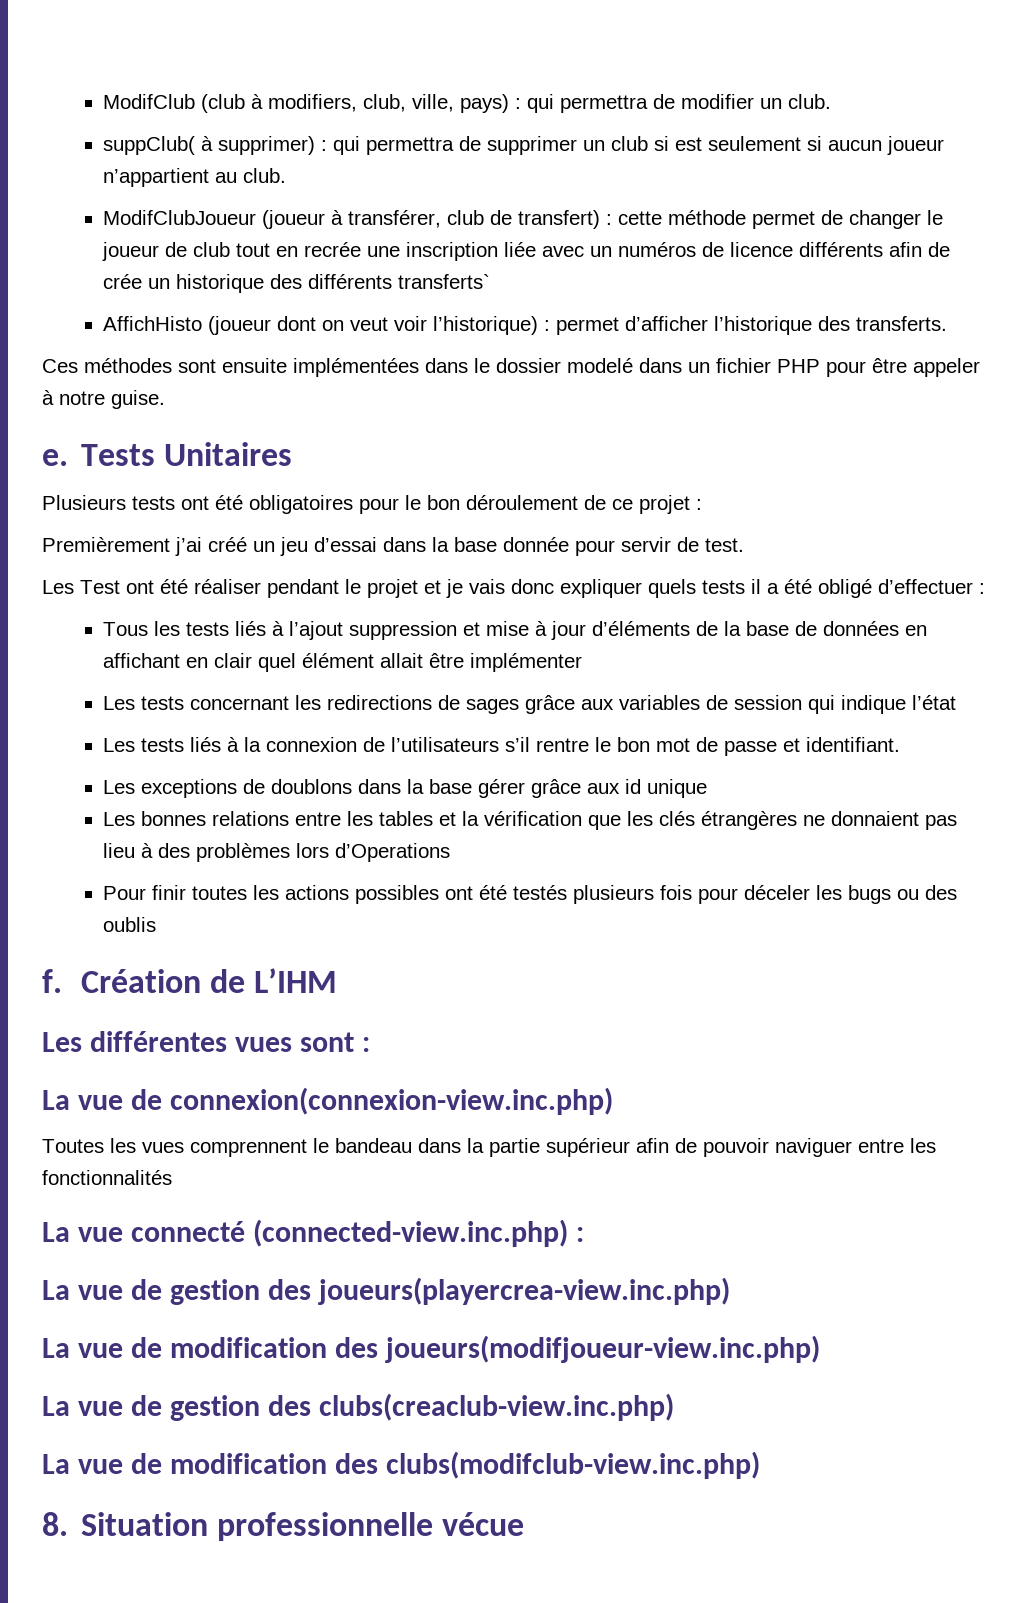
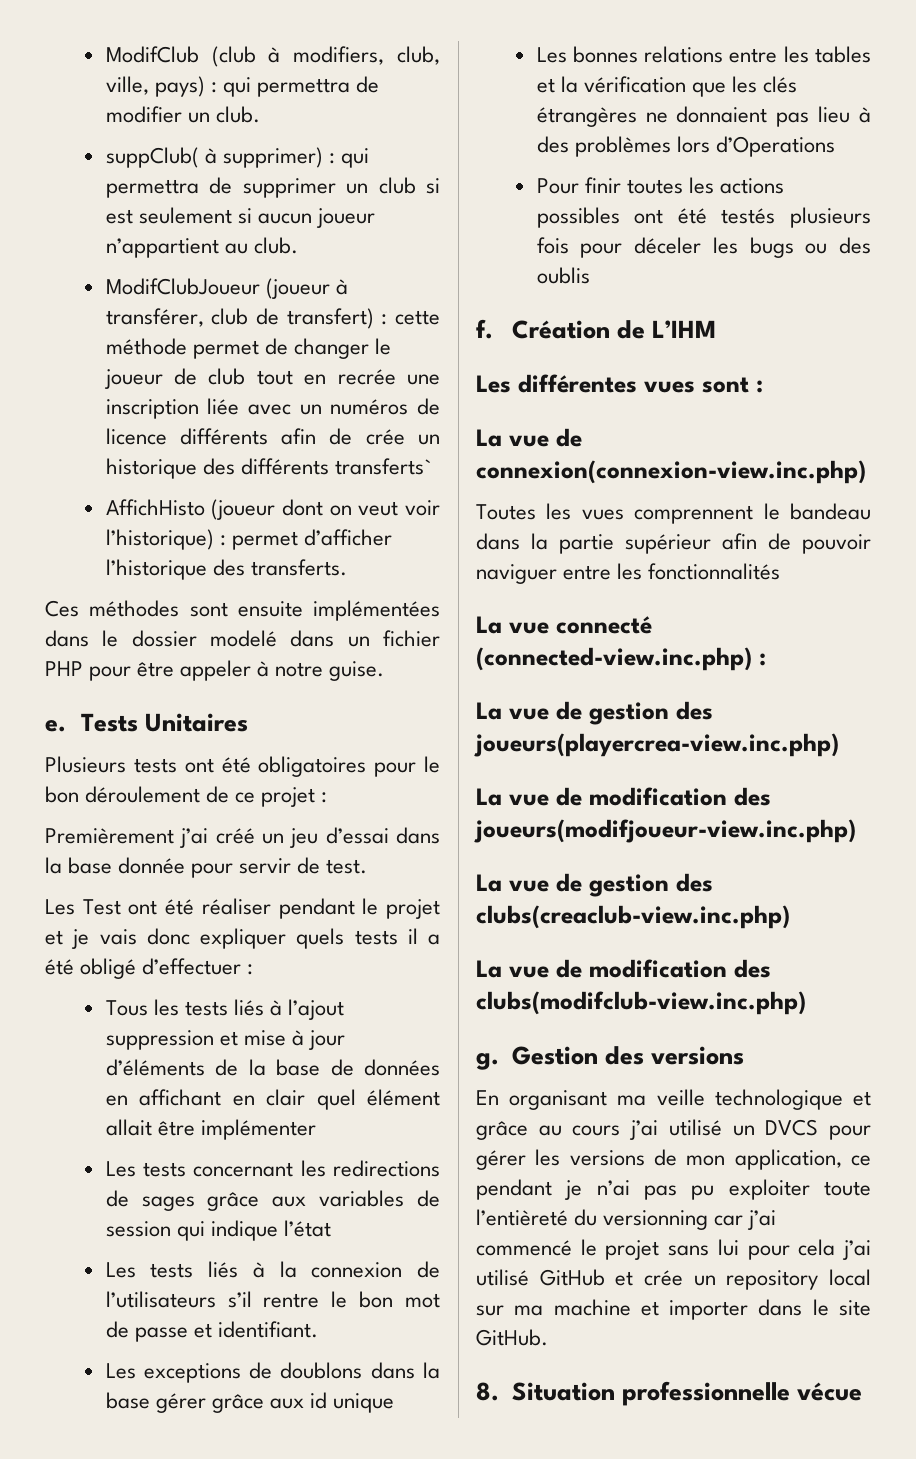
(760, 1465) none -> [476,1046,744,1070] [476,1089,871,1110] [476,1119,871,1140] [476,1149,871,1170] [476,1179,871,1200] [476,1209,777,1230] [476,1239,871,1260] [476,1269,871,1290] [476,1299,871,1320] [476,1329,548,1346] // g. Gestion des versions // En organisant ma veille technologique et grâce au cours j’ai utilisé un DVCS pour gérer les versions de mon application, ce pendant je n’ai pas pu exploiter toute l’entièreté du versionning car j’ai commencé le projet sans lui pour cela j’ai utilisé GitHub et crée un repository local sur ma machine et importer dans le site GitHub.

